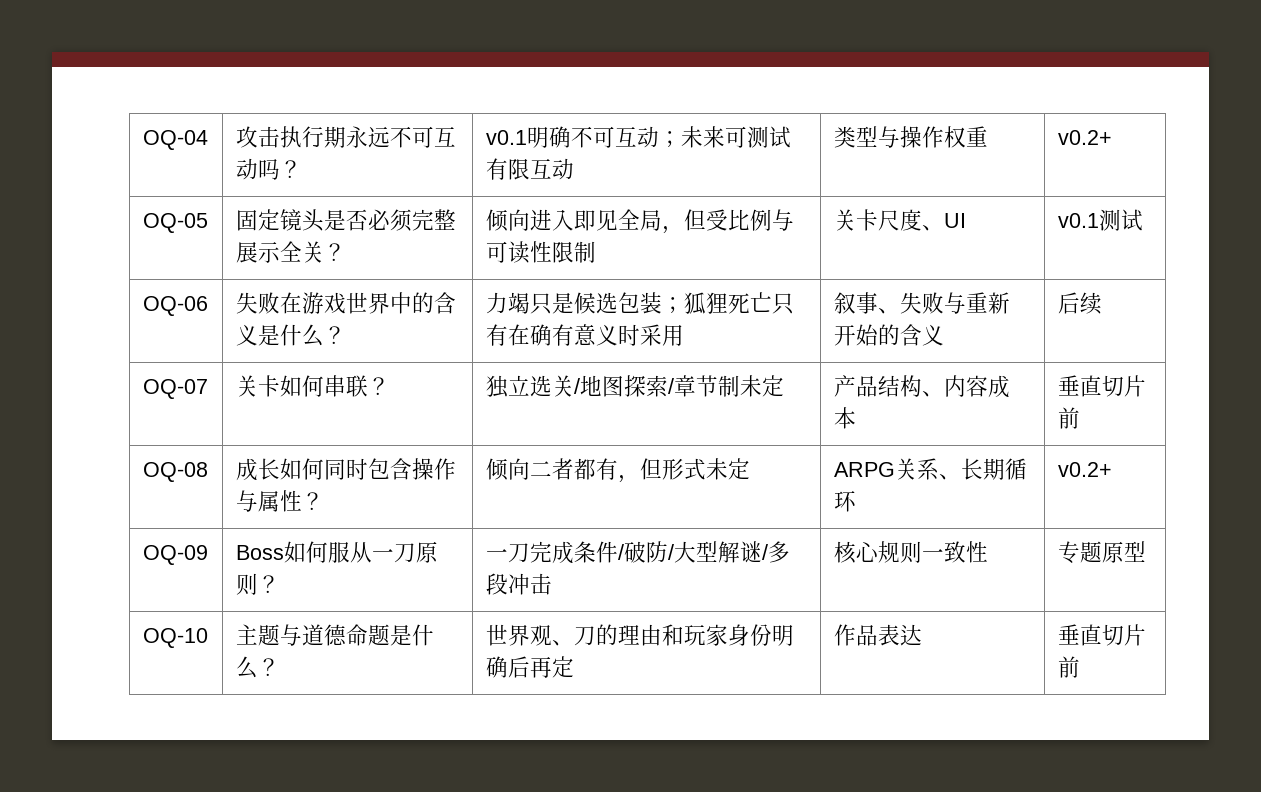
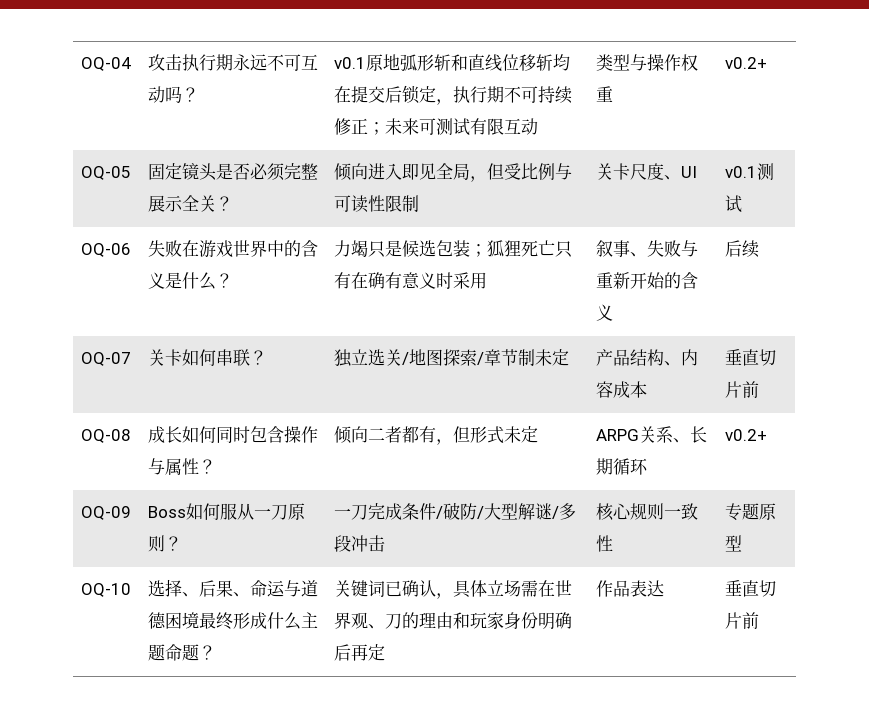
[526,126,659,148] 明确不可互动 -> [366,54,571,72] [334,85,573,105] [334,118,369,135] 原地弧形斩和直线位移斩均在提交后锁定，执行期不可持续修正
[235,624,434,646] [235,656,280,679] 主题与道德命题是什么？ | -> [148,579,319,597] [148,612,319,630] [148,644,217,661] [334,580,556,599] 选择、后果、命运与道德困境最终形成什么主题命题？ | 关键词已确认，具体立场需在

